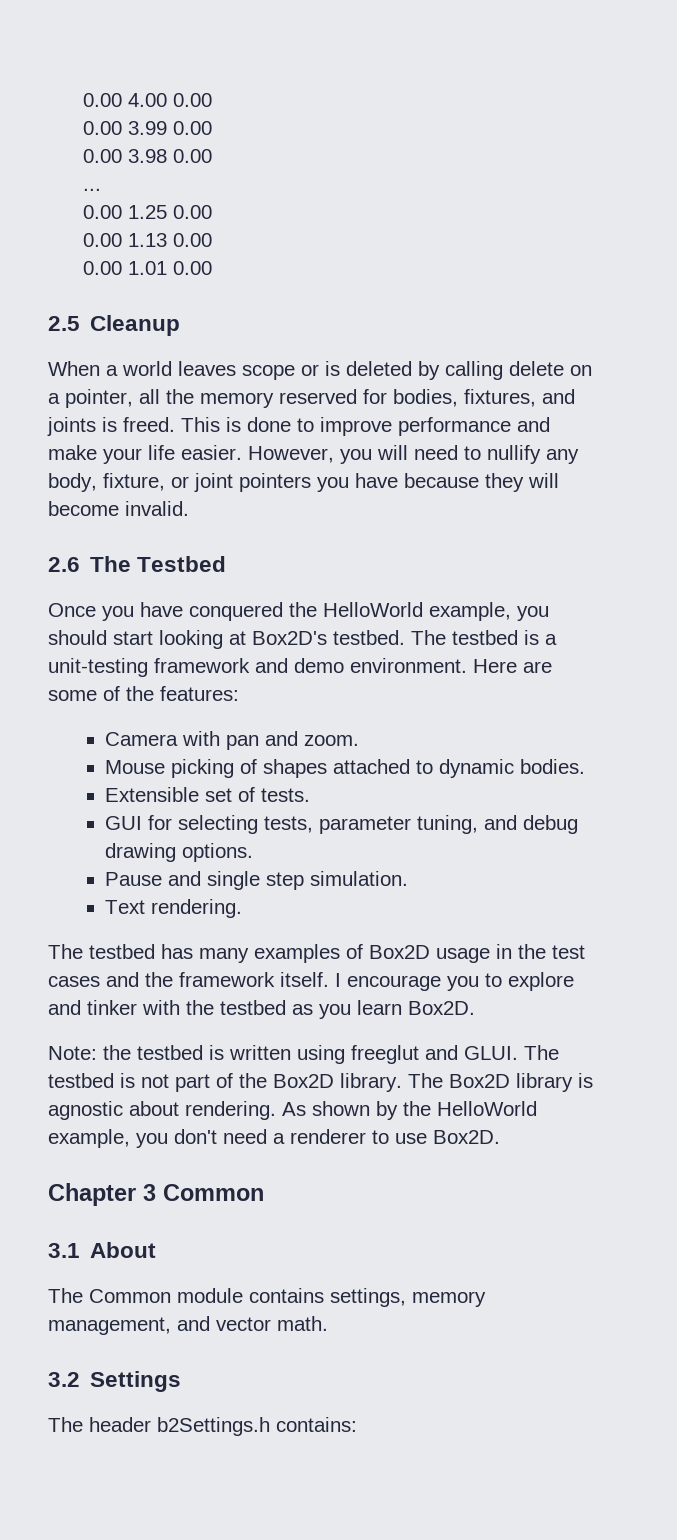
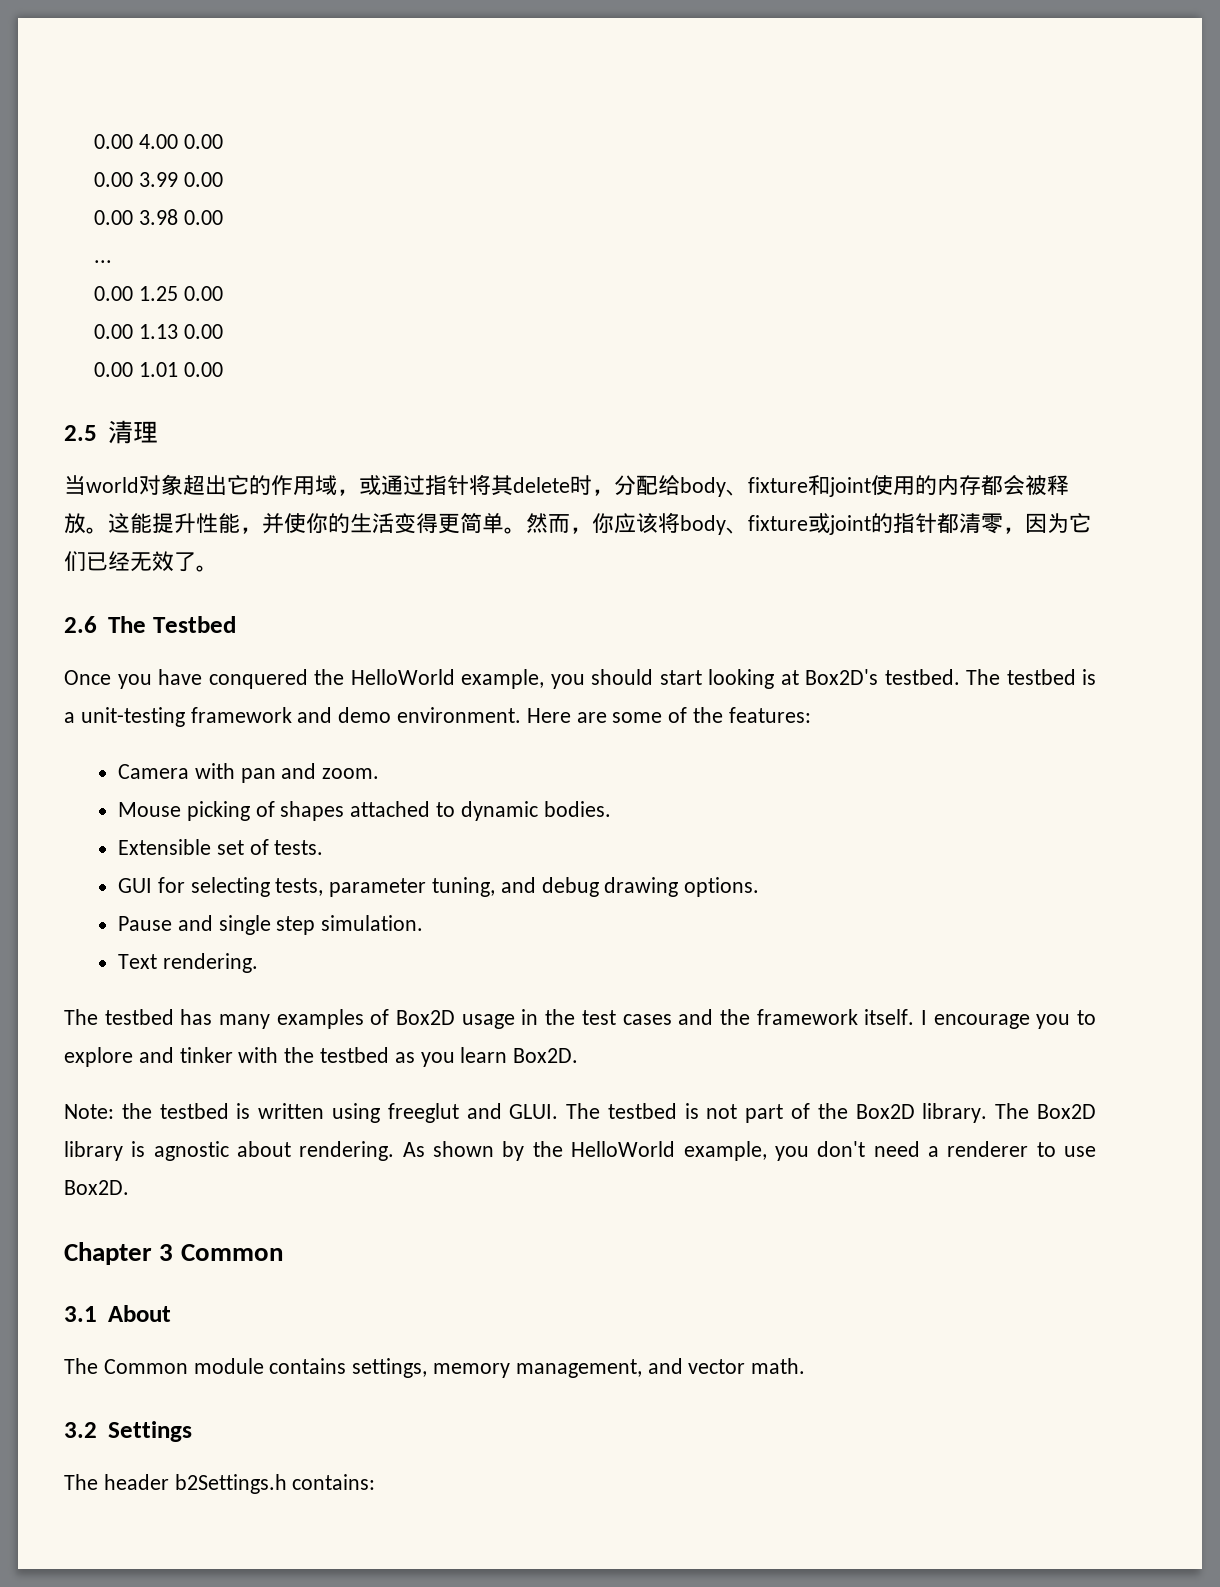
[90,315,181,336] [48,361,592,380] [48,389,575,408] [47,417,550,436] [48,445,579,464] [48,473,559,492] [48,501,189,516] Cleanup // When a world leaves scope or is deleted by calling delete on a pointer, all the memory reserved for bodies, fixtures, and joints is freed. This is done to improve performance and make your life easier. However, you will need to nullify any body, fixture, or joint pointers you have because they will become invalid. -> [107,420,158,444] [64,474,1069,497] [64,512,1091,535] [64,551,218,572] 清理 // 当world对象超出它的作用域，或通过指针将其delete时，分配给body、fixture和joint使用的内存都会被释放。这能提升性能，并使你的生活变得更简单。然而，你应该将body、fixture或joint的指针都清零，因为它们已经无效了。

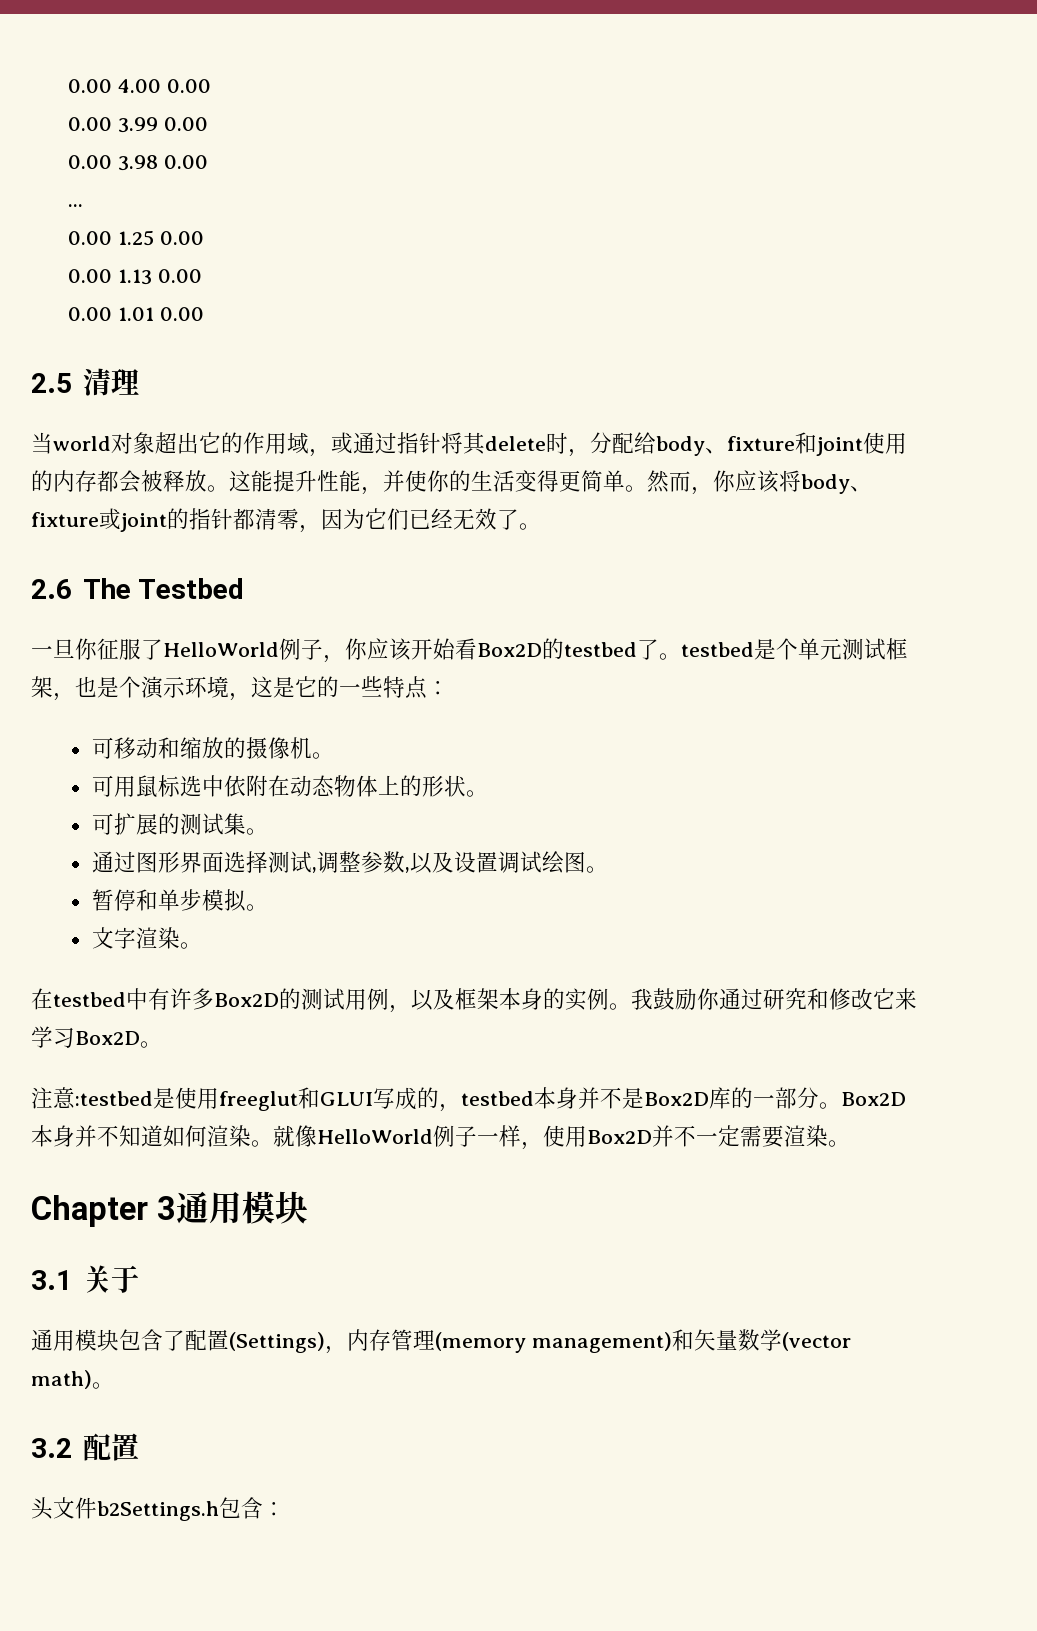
[64,669,1096,689] [64,707,811,727] [117,763,380,783] [117,801,611,821] [117,839,324,855] [117,877,760,897] [117,915,424,935] [117,953,258,973] [64,1009,1097,1029] [64,1047,579,1067] [64,1103,1096,1123] [64,1141,1097,1161] [64,1180,129,1195] Once you have conquered the HelloWorld example, you should start looking at Box2D's testbed. The testbed is a unit-testing framework and demo environment. Here are some of the features: // Camera with pan and zoom. // Mouse picking of shapes attached to dynamic bodies. // Extensible set of tests. // GUI for selecting tests, parameter tuning, and debug drawing options. // Pause and single step simulation. // Text rendering. // The testbed has many examples of Box2D usage in the test cases and the framework itself. I encourage you to explore and tinker with the testbed as you learn Box2D. // Note: the testbed is written using freeglut and GLUI. The testbed is not part of the Box2D library. The Box2D library is agnostic about rendering. As shown by the HelloWorld example, you don't need a renderer to use Box2D. -> [31,638,908,663] [31,676,449,701] [91,737,334,759] [91,775,488,797] [91,813,268,835] [91,851,608,874] [91,889,268,912] [91,927,202,949] [31,988,917,1013] [31,1026,162,1048] [31,1087,906,1112] [31,1125,850,1150] 一旦你征服了HelloWorld例子，你应该开始看Box2D的testbed了。testbed是个单元测试框架，也是个演示环境，这是它的一些特点： // 可移动和缩放的摄像机。 // 可用鼠标选中依附在动态物体上的形状。 // 可扩展的测试集。 // 通过图形界面选择测试,调整参数,以及设置调试绘图。 // 暂停和单步模拟。 // 文字渲染。 // 在testbed中有许多Box2D的测试用例，以及框架本身的实例。我鼓励你通过研究和修改它来学习Box2D。 // 注意:testbed是使用freeglut和GLUI写成的，testbed本身并不是Box2D库的一部分。Box2D本身并不知道如何渲染。就像HelloWorld例子一样，使用Box2D并不一定需要渲染。
[180,1244,283,1261] Common -> [175,1191,308,1224] 通用模块
[107,1305,171,1322] [64,1358,806,1378] [64,1421,192,1442] [64,1474,376,1494] About // The Common module contains settings, memory management, and vector math. // 3.2 Settings // The header b2Settings.h contains: -> [82,1265,139,1293] [31,1329,851,1354] [31,1370,114,1389] [31,1433,139,1461] [31,1497,285,1521] 关于 // 通用模块包含了配置(Settings)，内存管理(memory management)和矢量数学(vector math)。 // 3.2配置 // 头文件b2Settings.h包含：

